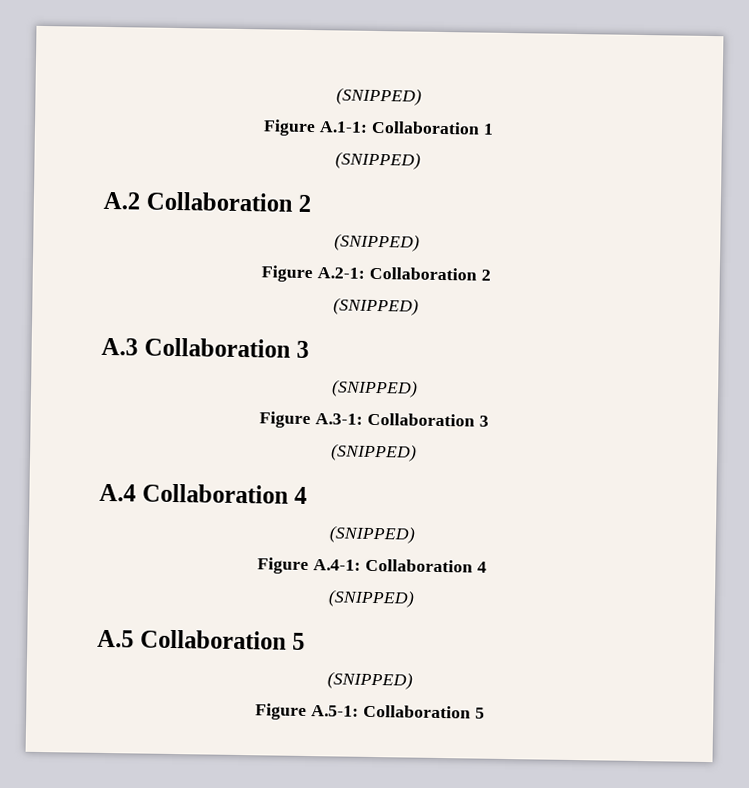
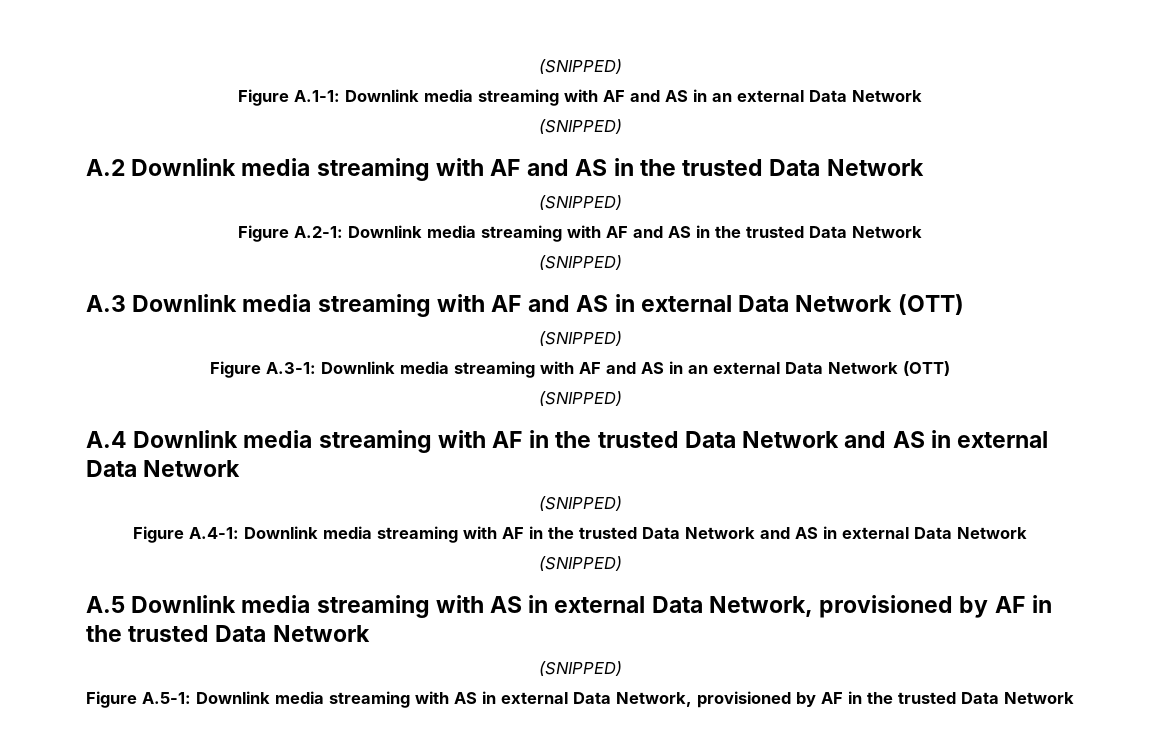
[370,120,494,135] [335,151,421,170] [103,191,312,213] [334,233,420,252] [261,265,491,283] [333,297,419,316] [101,337,310,359] [331,379,418,398] [259,411,489,429] [330,443,417,462] [99,483,308,505] [329,525,416,544] [257,557,487,575] [328,589,415,608] [97,629,306,650] [327,671,413,690] [255,703,485,721] Collaboration 1 // (SNIPPED) // A.2 Collaboration 2 // (SNIPPED) // Figure A.2-1: Collaboration 2 // (SNIPPED) // A.3 Collaboration 3 // (SNIPPED) // Figure A.3-1: Collaboration 3 // (SNIPPED) // A.4 Collaboration 4 // (SNIPPED) // Figure A.4-1: Collaboration 4 // (SNIPPED) // A.5 Collaboration 5 // (SNIPPED) // Figure A.5-1: Collaboration 5 -> [345,89,922,106] [538,119,622,134] [86,158,924,181] [538,195,622,210] [238,225,922,242] [538,255,622,270] [86,294,964,317] [538,331,622,346] [210,361,950,378] [538,391,622,406] [86,430,1048,453] [86,460,241,477] [538,496,622,511] [133,526,1027,543] [538,556,622,571] [86,595,1052,618] [86,625,370,642] [538,661,622,676] [86,691,1074,708] Downlink media streaming with AF and AS in an external Data Network // (SNIPPED) // A.2 Downlink media streaming with AF and AS in the trusted Data Network // (SNIPPED) // Figure A.2-1: Downlink media streaming with AF and AS in the trusted Data Network // (SNIPPED) // A.3 Downlink media streaming with AF and AS in external Data Network (OTT) // (SNIPPED) // Figure A.3-1: Downlink media streaming with AF and AS in an external Data Network (OTT) // (SNIPPED) // A.4 Downlink media streaming with AF in the trusted Data Network and AS in external Data Network // (SNIPPED) // Figure A.4-1: Downlink media streaming with AF in the trusted Data Network and AS in external Data Network // (SNIPPED) // A.5 Downlink media streaming with AS in external Data Network, provisioned by AF in the trusted Data Network // (SNIPPED) // Figure A.5-1: Downlink media streaming with AS in external Data Network, provisioned by AF in the trusted Data Network

